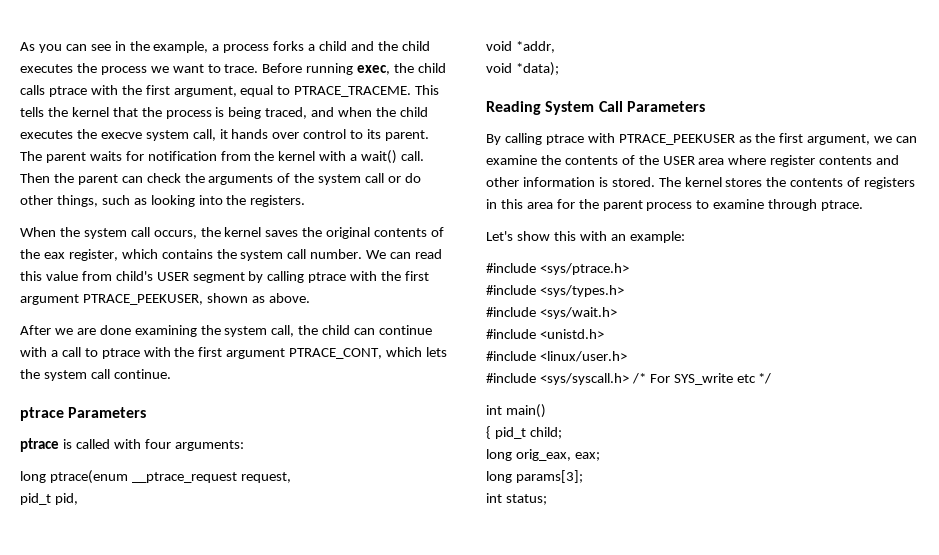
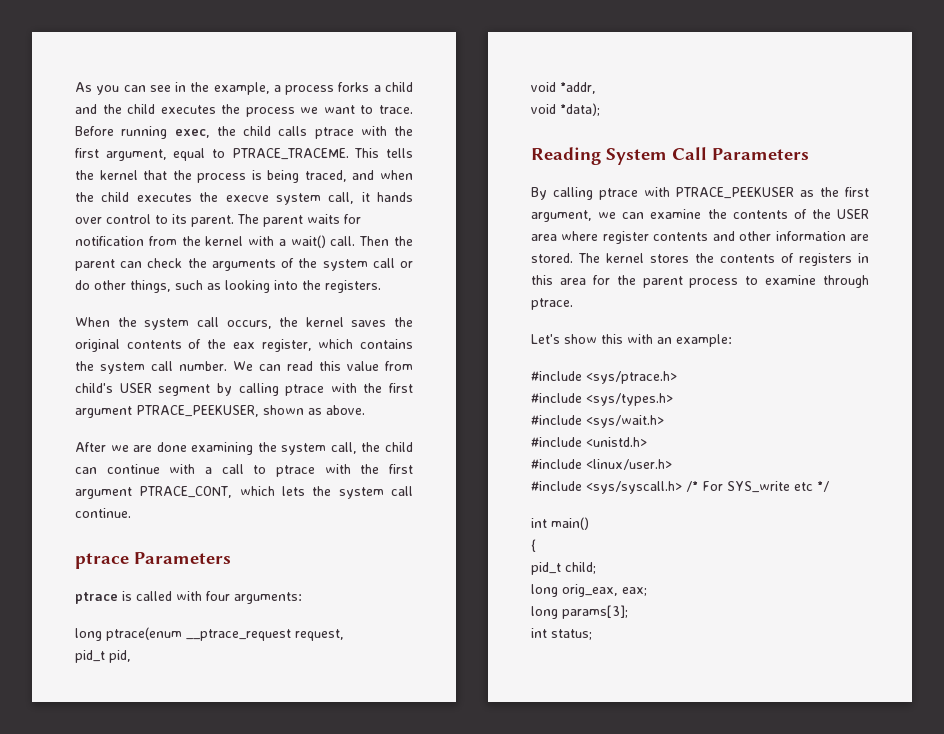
[598,177,608,187] is -> [850,234,869,241] are
(491, 432) none -> (536, 545) //

